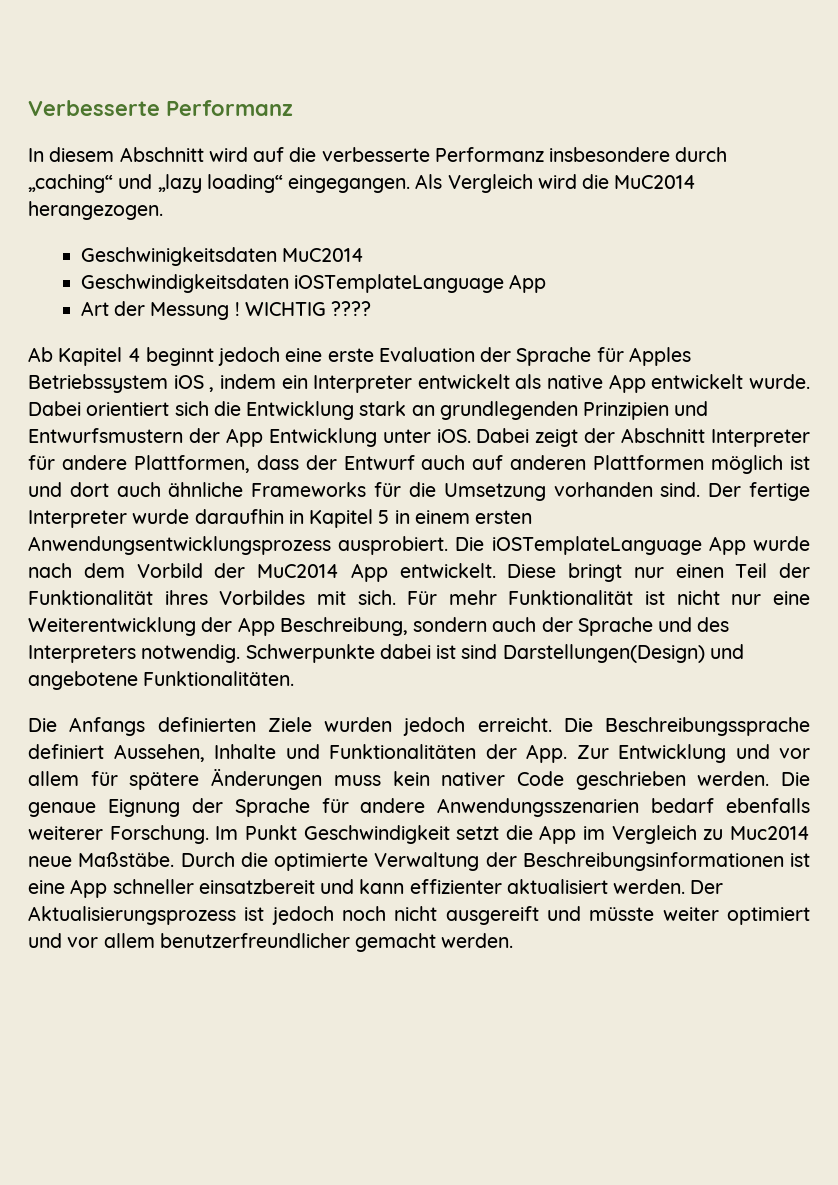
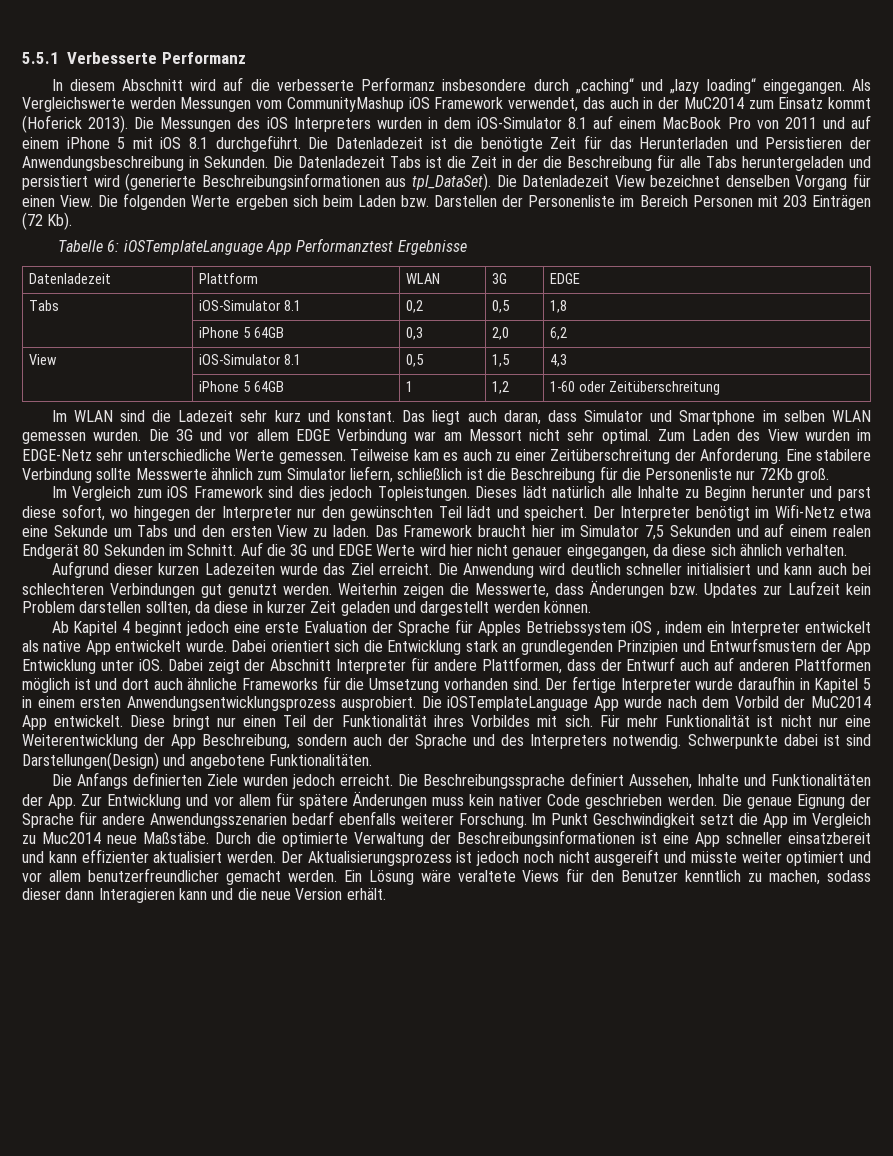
(28, 108) none -> [22,52,59,64] 5.5.1
[447,174,697,193] [28,201,163,220] [80,247,365,266] [80,274,547,293] [80,301,372,320] Vergleich wird die MuC2014 herangezogen. // Geschwinigkeitsdaten MuC2014 // Geschwindigkeitsdaten iOSTemplateLanguage App // Art der Messung ! WICHTIG ???? -> [22,97,872,112] [22,115,872,133] [22,135,871,152] [22,154,871,171] [22,173,872,191] [22,193,871,210] [22,212,73,230] [58,238,467,255] [29,273,112,284] [199,273,259,284] [406,273,441,284] [492,273,508,284] [550,273,581,284] [29,300,60,311] [199,300,302,311] [406,300,424,313] [492,300,511,313] [550,300,568,313] [199,327,285,338] [406,327,424,340] [492,327,510,340] [550,327,568,340] [29,354,58,365] [199,354,302,365] [406,354,425,367] [492,354,511,367] [550,354,568,367] [199,381,285,392] [406,381,414,392] [492,381,510,394] [550,381,721,395] [51,410,871,425] [22,429,871,444] [22,447,872,464] [22,466,830,483] [51,486,872,501] [22,504,871,521] [22,523,872,540] [22,542,848,559] [51,561,871,578] [22,580,871,598] [22,601,591,616] Vergleichswerte werden Messungen vom CommunityMashup iOS Framework verwendet, das auch in der MuC2014 zum Einsatz kommt (Hoferick 2013). Die Messungen des iOS Interpreters wurden in dem iOS-Simulator 8.1 auf einem MacBook Pro von 2011 und auf einem iPhone 5 mit iOS 8.1 durchgeführt. Die Datenladezeit ist die benötigte Zeit für das Herunterladen und Persistieren der Anwendungsbeschreibung in Sekunden. Die Datenladezeit Tabs ist die Zeit in der die Beschreibung für alle Tabs heruntergeladen und persistiert wird (generierte Beschreibungsinformationen aus tpl_DataSet). Die Datenladezeit View bezeichnet denselben Vorgang für einen View. Die folgenden Werte ergeben sich beim Laden bzw. Darstellen der Personenliste im Bereich Personen mit 203 Einträgen (72 Kb). // Tabelle 6: iOSTemplateLanguage App Performanztest Ergebnisse // Datenladezeit | Plattform | WLAN | 3G | EDGE // Tabs | iOS-Simulator 8.1 | 0,2 | 0,5 | 1,8 // | iPhone 5 64GB | 0,3 | 2,0 | 6,2 // View | iOS-Simulator 8.1 | 0,5 | 1,5 | 4,3 // | iPhone 5 64GB | 1 | 1,2 | 1-60 oder Zeitüberschreitung // Im WLAN sind die Ladezeit sehr kurz und konstant. Das liegt auch daran, dass Simulator und Smartphone im selben WLAN gemessen wurden. Die 3G und vor allem EDGE Verbindung war am Messort nicht sehr optimal. Zum Laden des View wurden im EDGE-Netz sehr unterschiedliche Werte gemessen. Teilweise kam es auch zu einer Zeitüberschreitung der Anforderung. Eine stabilere Verbindung sollte Messwerte ähnlich zum Simulator liefern, schließlich ist die Beschreibung für die Personenliste nur 72Kb groß. // Im Vergleich zum iOS Framework sind dies jedoch Topleistungen. Dieses lädt natürlich alle Inhalte zu Beginn herunter und parst diese sofort, wo hingegen der Interpreter nur den gewünschten Teil lädt und speichert. Der Interpreter benötigt im Wifi-Netz etwa eine Sekunde um Tabs und den ersten View zu laden. Das Framework braucht hier im Simulator 7,5 Sekunden und auf einem realen Endgerät 80 Sekunden im Schnitt. Auf die 3G und EDGE Werte wird hier nicht genauer eingegangen, da diese sich ähnlich verhalten. // Aufgrund dieser kurzen Ladezeiten wurde das Ziel erreicht. Die Anwendung wird deutlich schneller initialisiert und kann auch bei schlechteren Verbindungen gut genutzt werden. Weiterhin zeigen die Messwerte, dass Änderungen bzw. Updates zur Laufzeit kein Problem darstellen sollten, da diese in kurzer Zeit geladen und dargestellt werden können.
(514, 940) none -> [343,868,871,885] [22,888,386,903] Ein Lösung wäre veraltete Views für den Benutzer kenntlich zu machen, sodass dieser dann Interagieren kann und die neue Version erhält.

